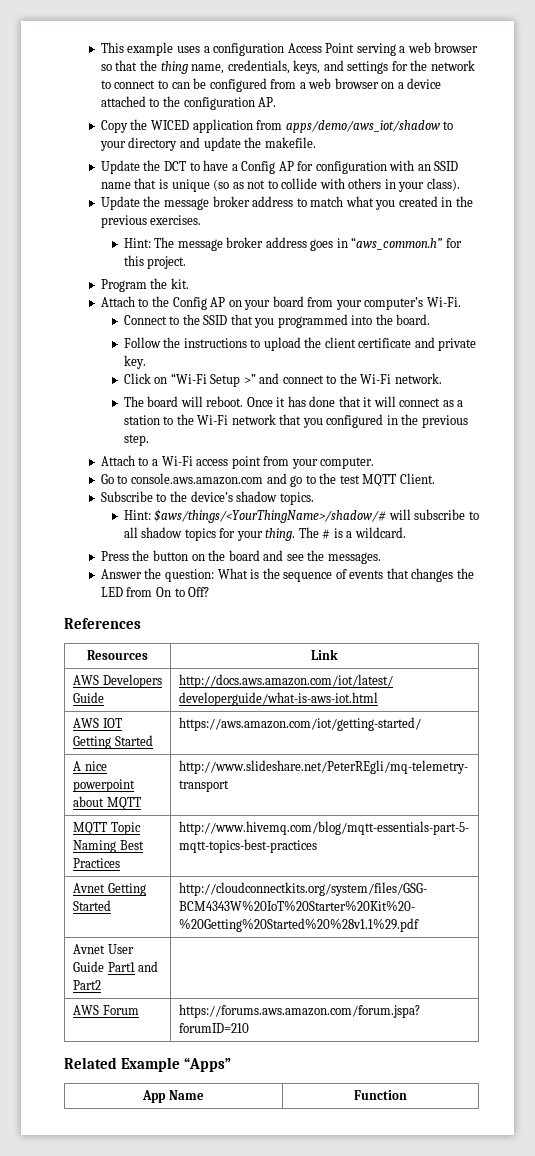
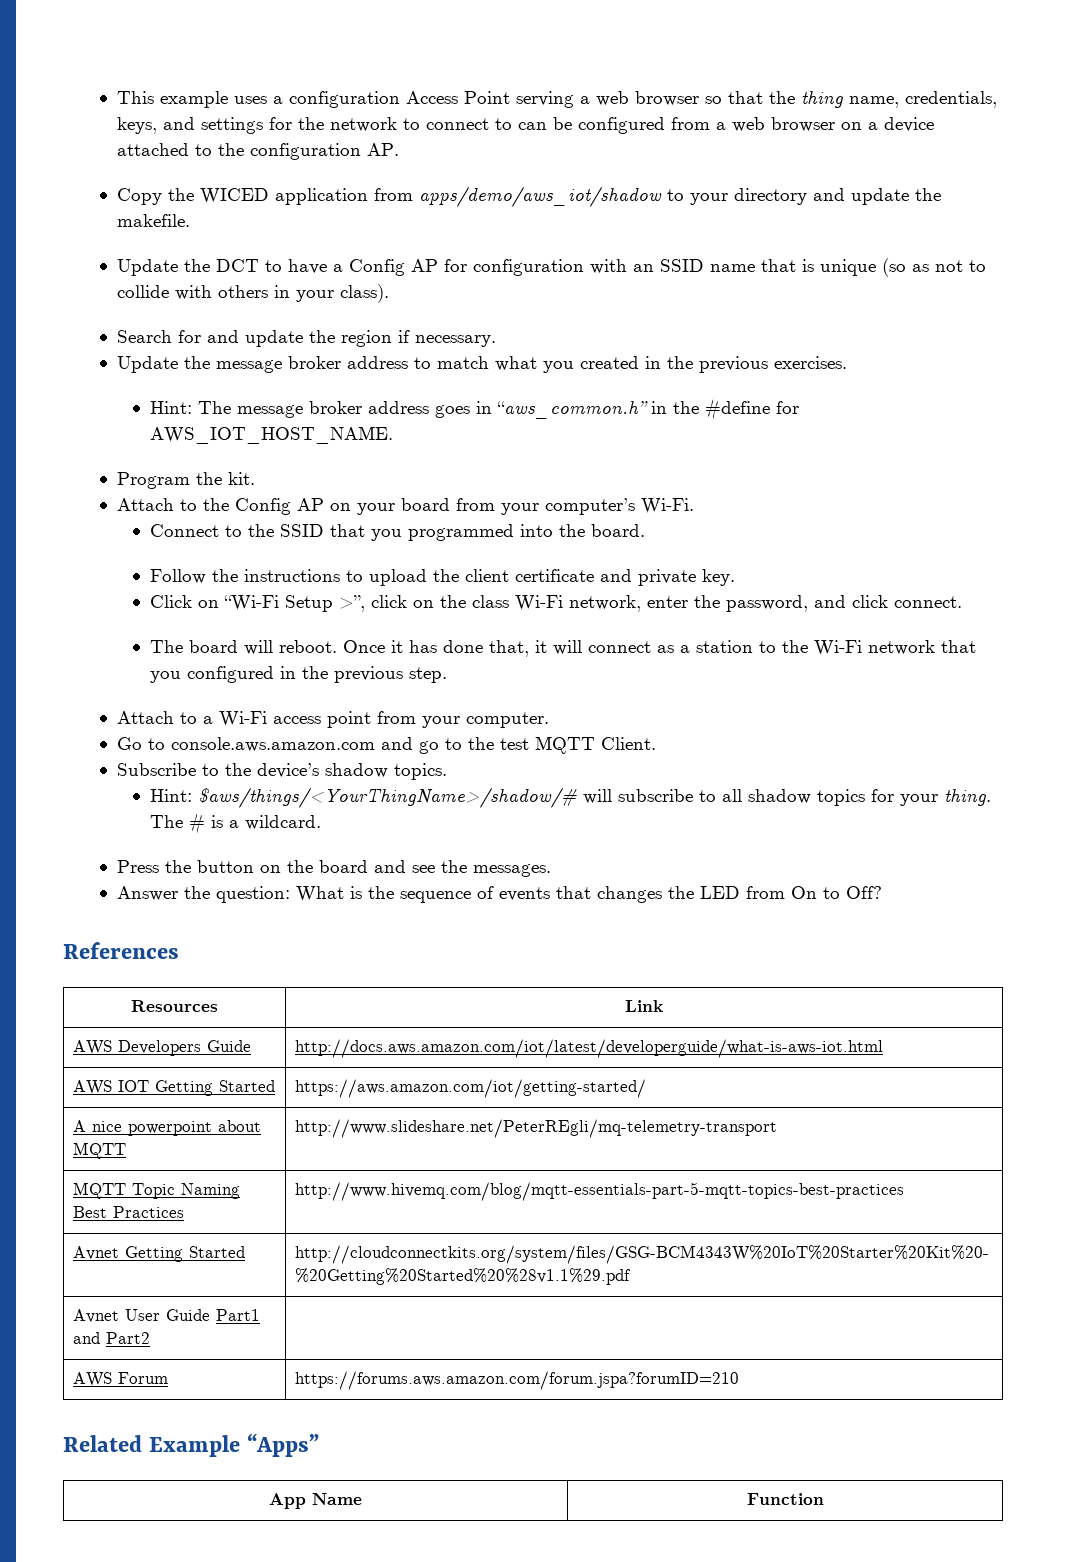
(460, 184) none -> [116,330,496,347] // Search for and update the region if necessary.
[445,238,462,248] [123,255,187,269] for this project. -> [650,399,799,420] [149,426,393,444] in the #define for AWS_IOT_HOST_NAME.
[243,373,442,384] >” and connect to the Wi-Fi network. -> [338,595,962,612] >”, click on the class Wi-Fi network, enter the password, and click connect.
[338,396,361,407] that -> [488,640,529,657] that,

